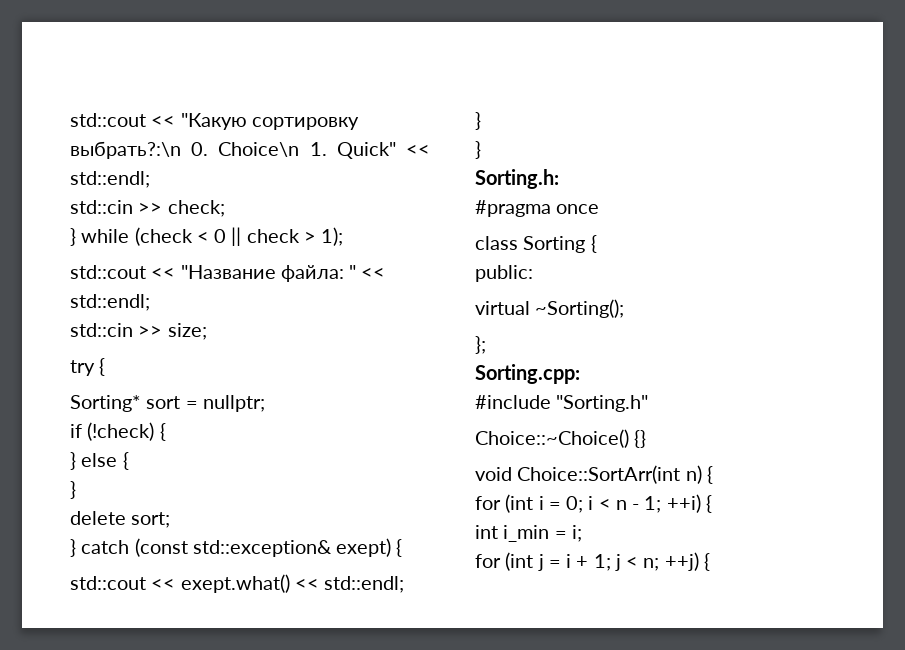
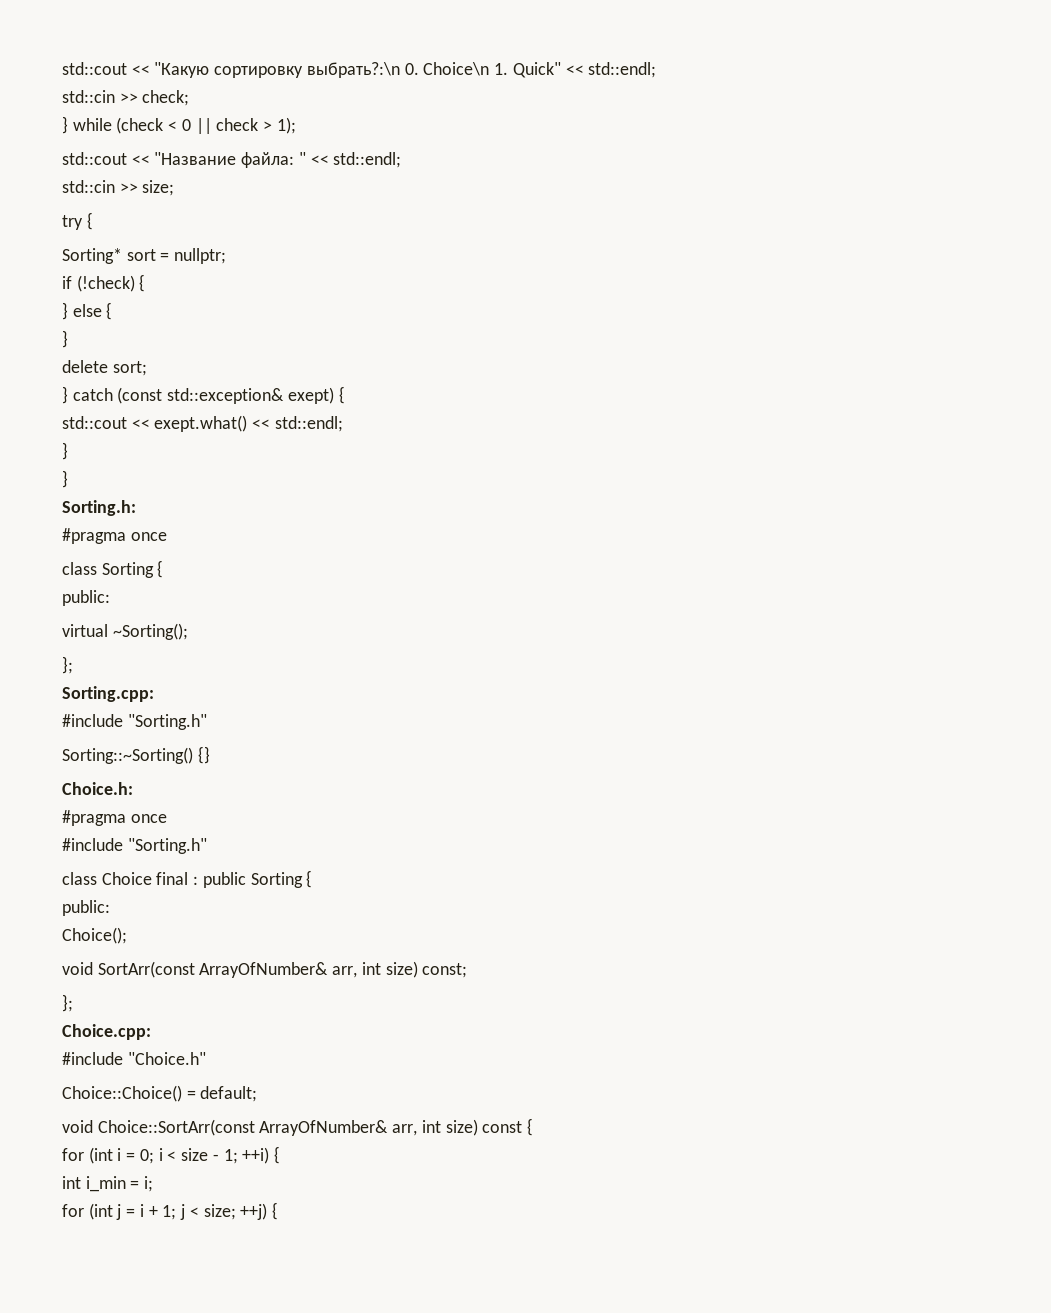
[475,429,629,448] Choice::~Choice() -> [62,747,193,764] Sorting::~Sorting()
[475,465,702,484] void Choice::SortArr(int n) -> [62,782,133,795] [62,810,167,826] [62,838,207,854] [62,870,313,888] [62,900,110,916] [62,927,127,944] [62,961,468,978] [62,994,73,1012] [62,1024,151,1040] [62,1052,206,1065] [62,1085,258,1102] [62,1119,523,1136] Choice.h: // #pragma once // #include "Sorting.h" // class Choice final : public Sorting { // public: // Choice(); // void SortArr(const ArrayOfNumber& arr, int size) const; // }; // Choice.cpp: // #include "Choice.h" // Choice::Choice() = default; // void Choice::SortArr(const ArrayOfNumber& arr, int size) const
[615,500,627,510] n -> [181,1148,209,1161] size
[643,558,660,571] n; -> [203,1204,236,1220] size;

